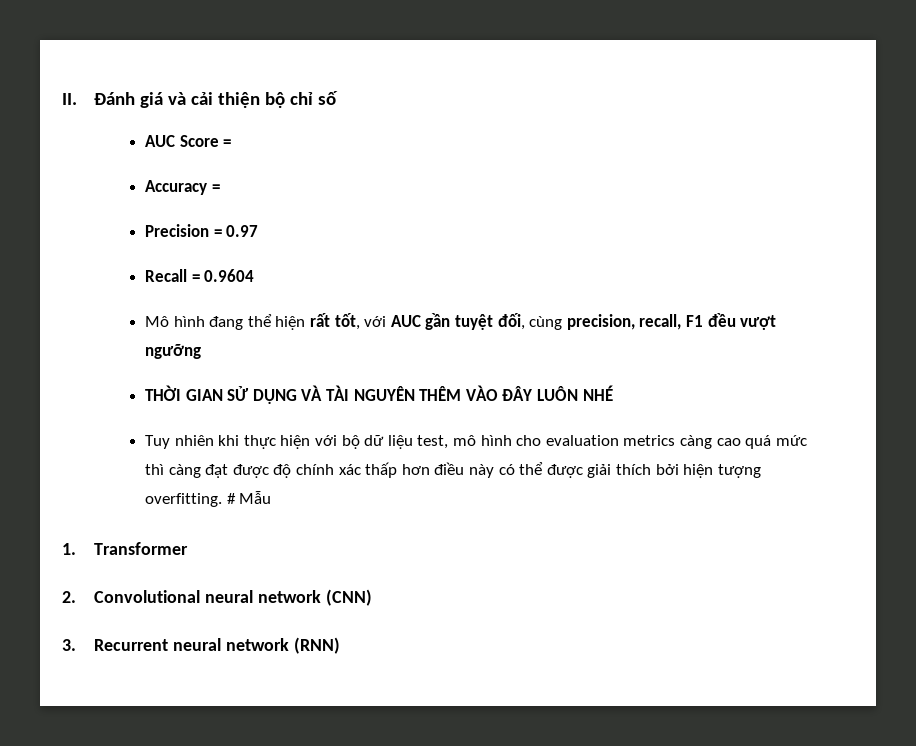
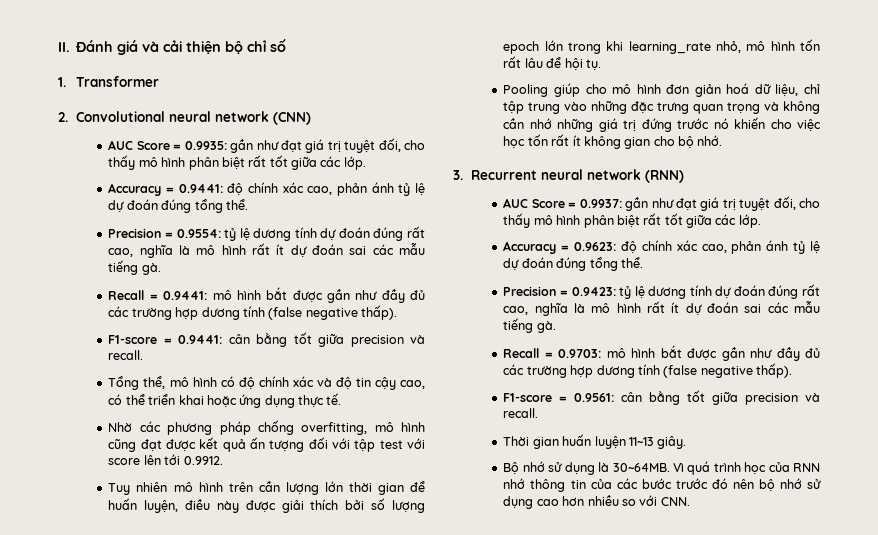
[145,135,232,147] [145,180,220,195] [145,224,259,237] [145,269,255,282] [145,313,777,330] [145,344,202,359] [145,385,613,404] [145,435,807,449] [145,462,761,478] [145,491,272,507] // AUC Score = // Accuracy = // Precision = 0.97 // Recall = 0.9604 // Mô hình đang thể hiện rất tốt, với AUC gần tuyệt đối, cùng precision, recall, F1 đều vượt ngưỡng // THỜI GIAN SỬ DỤNG VÀ TÀI NGUYÊN THÊM VÀO ĐÂY LUÔN NHÉ // Tuy nhiên khi thực hiện với bộ dữ liệu test, mô hình cho evaluation metrics càng cao quá mức thì càng đạt được độ chính xác thấp hơn điều này có thể được giải thích bởi hiện tượng overfitting. # Mẫu -> (287, 45) none
(372, 597) none -> [108,138,426,153] [108,155,366,170] [108,182,425,196] [108,199,248,213] [108,226,425,241] [108,243,425,258] [108,260,161,275] [108,287,426,303] [108,305,398,320] [108,332,425,347] [108,350,144,360] [108,376,426,390] [108,393,342,408] [108,420,425,435] [108,437,425,452] [108,454,223,465] [108,481,425,495] [108,498,426,513] [503,39,820,54] [503,56,601,71] [503,83,820,97] [503,101,820,114] [503,117,822,132] [503,134,723,149] // AUC Score = 0.9935: gần như đạt giá trị tuyệt đối, cho thấy mô hình phân biệt rất tốt giữa các lớp. // Accuracy = 0.9441: độ chính xác cao, phản ánh tỷ lệ dự đoán đúng tổng thể. // Precision = 0.9554: tỷ lệ dương tính dự đoán đúng rất cao, nghĩa là mô hình rất ít dự đoán sai các mẫu tiếng gà. // Recall = 0.9441: mô hình bắt được gần như đầy đủ các trường hợp dương tính (false negative thấp). // F1-score = 0.9441: cân bằng tốt giữa precision và recall. // Tổng thể, mô hình có độ chính xác và độ tin cậy cao, có thể triển khai hoặc ứng dụng thực tế. // Nhờ các phương pháp chống overfitting, mô hình cũng đạt được kết quả ấn tượng đối với tập test với score lên tới 0.9912. // Tuy nhiên mô hình trên cần lượng lớn thời gian để huấn luyện, điều này được giải thích bởi số lượng epoch lớn trong khi learning_rate nhỏ, mô hình tốn rất lâu để hội tụ. // Pooling giúp cho mô hình đơn giản hoá dữ liệu, chỉ tập trung vào những đặc trưng quan trọng và không cần nhớ những giá trị đứng trước nó khiến cho việc học tốn rất ít không gian cho bộ nhớ.
(340, 645) none -> [503,196,820,211] [503,213,761,228] [503,240,820,254] [503,257,643,271] [503,284,820,299] [503,301,820,316] [503,318,556,333] [503,345,821,361] [503,363,793,378] [503,390,820,405] [503,408,539,418] [503,434,687,449] [503,461,820,475] [503,478,821,492] [503,495,690,509] // AUC Score = 0.9937: gần như đạt giá trị tuyệt đối, cho thấy mô hình phân biệt rất tốt giữa các lớp. // Accuracy = 0.9623: độ chính xác cao, phản ánh tỷ lệ dự đoán đúng tổng thể. // Precision = 0.9423: tỷ lệ dương tính dự đoán đúng rất cao, nghĩa là mô hình rất ít dự đoán sai các mẫu tiếng gà. // Recall = 0.9703: mô hình bắt được gần như đầy đủ các trường hợp dương tính (false negative thấp). // F1-score = 0.9561: cân bằng tốt giữa precision và recall. // Thời gian huấn luyện 11~13 giây. // Bộ nhớ sử dụng là 30~64MB. Vì quá trình học của RNN nhớ thông tin của các bước trước đó nên bộ nhớ sử dụng cao hơn nhiều so với CNN.

